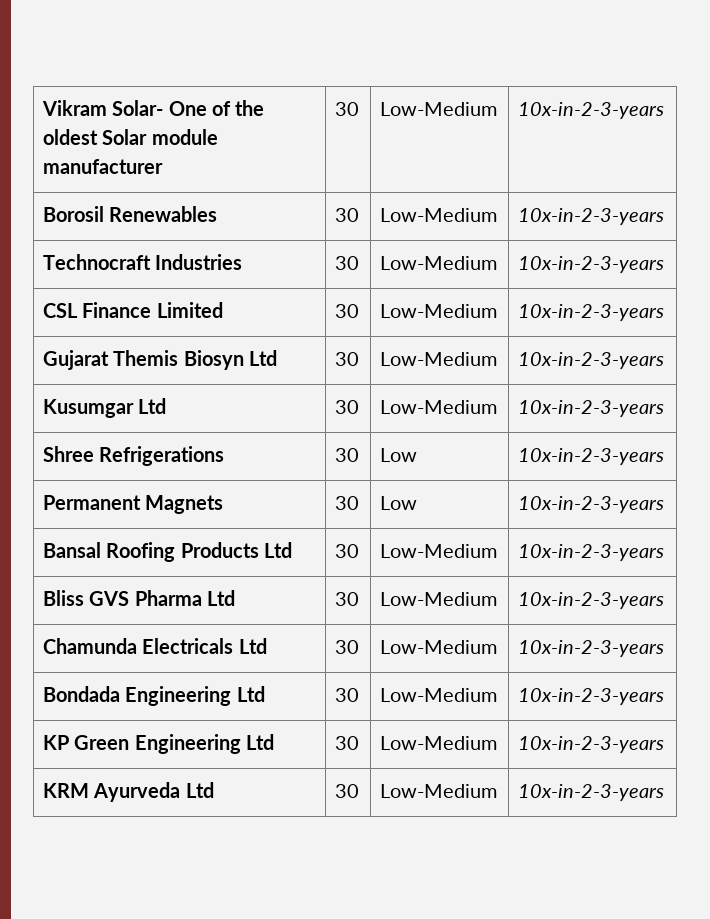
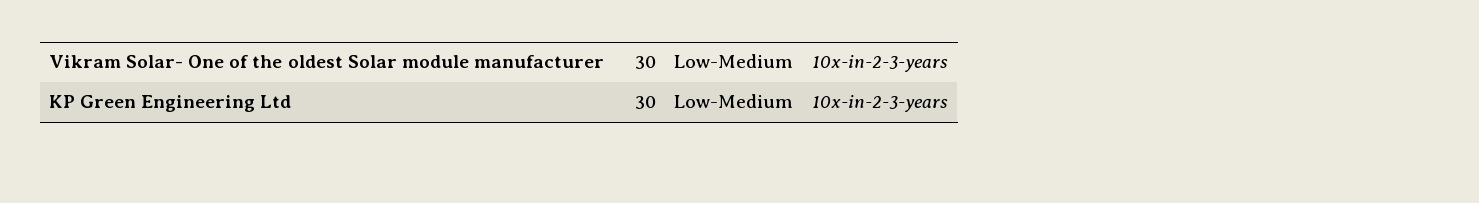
[43,206,218,222] [335,208,360,222] [380,208,498,222] [518,208,665,225] [43,254,243,270] [335,256,360,270] [380,256,498,270] [518,256,665,273] [43,302,223,318] [335,304,360,318] [380,304,498,318] [518,304,665,321] [43,350,277,370] [335,352,360,366] [380,352,498,366] [518,352,665,369] [43,398,167,418] [335,400,360,414] [380,400,498,414] [518,400,665,417] [43,446,225,466] [335,448,360,462] [380,448,418,462] [518,448,665,465] [43,495,224,514] [335,496,360,510] [380,496,418,510] [518,496,665,513] [43,542,292,562] [335,544,360,558] [380,544,498,558] [518,544,665,561] [43,590,235,606] [335,592,360,606] [380,592,498,606] [518,592,665,609] [43,638,267,654] [335,640,360,654] [380,640,498,654] [518,640,665,657] [43,686,265,706] [335,688,360,702] [380,688,498,702] [518,688,665,705] // Borosil Renewables | 30 | Low-Medium | 10x-in-2-3-years // Technocraft Industries | 30 | Low-Medium | 10x-in-2-3-years // CSL Finance Limited | 30 | Low-Medium | 10x-in-2-3-years // Gujarat Themis Biosyn Ltd | 30 | Low-Medium | 10x-in-2-3-years // Kusumgar Ltd | 30 | Low-Medium | 10x-in-2-3-years // Shree Refrigerations | 30 | Low | 10x-in-2-3-years // Permanent Magnets | 30 | Low | 10x-in-2-3-years // Bansal Roofing Products Ltd | 30 | Low-Medium | 10x-in-2-3-years // Bliss GVS Pharma Ltd | 30 | Low-Medium | 10x-in-2-3-years // Chamunda Electricals Ltd | 30 | Low-Medium | 10x-in-2-3-years // Bondada Engineering Ltd | 30 | Low-Medium | 10x-in-2-3-years -> (948, 63) none
[43,782,214,802] [335,784,360,798] [380,784,498,798] [518,784,665,801] // KRM Ayurveda Ltd | 30 | Low-Medium | 10x-in-2-3-years -> (948, 103) none

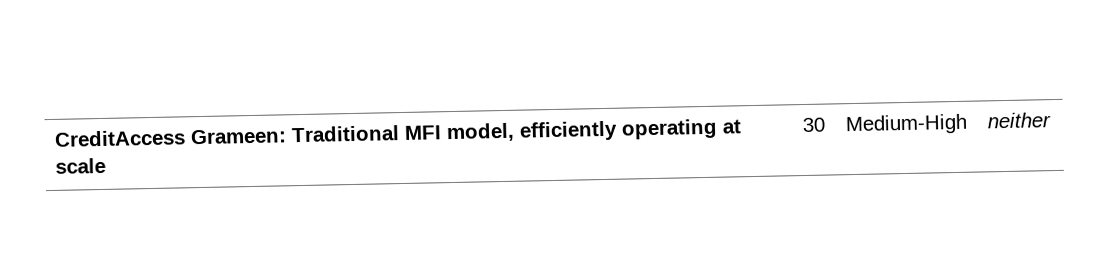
[48,55,604,68] [634,56,656,69] [673,54,793,68] [811,55,948,72] [48,95,292,112] [634,96,656,109] [673,94,793,108] [811,95,948,112] Vikram Solar- One of the oldest Solar module manufacturer | 30 | Low-Medium | 10x-in-2-3-years // KP Green Engineering Ltd | 30 | Low-Medium | 10x-in-2-3-years -> [54,118,743,147] [55,157,107,174] [802,117,826,133] [845,113,969,136] [987,112,1052,129] CreditAccess Grameen: Traditional MFI model, efficiently operating at scale | 30 | Medium-High | neither

